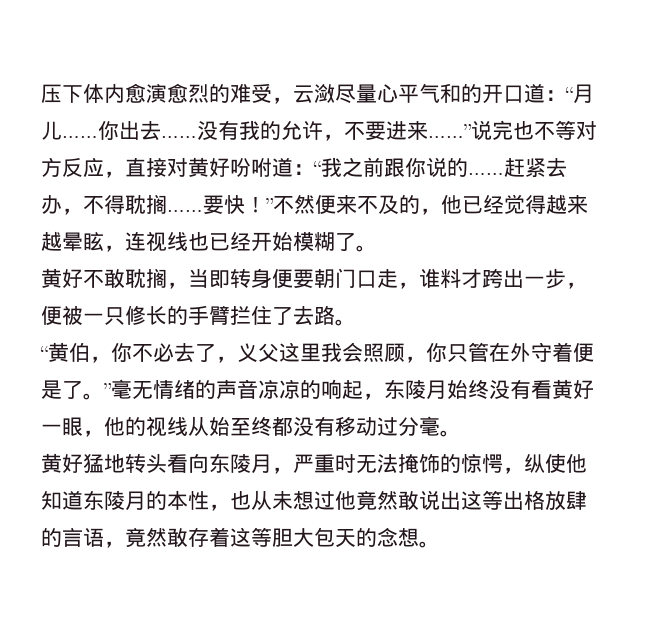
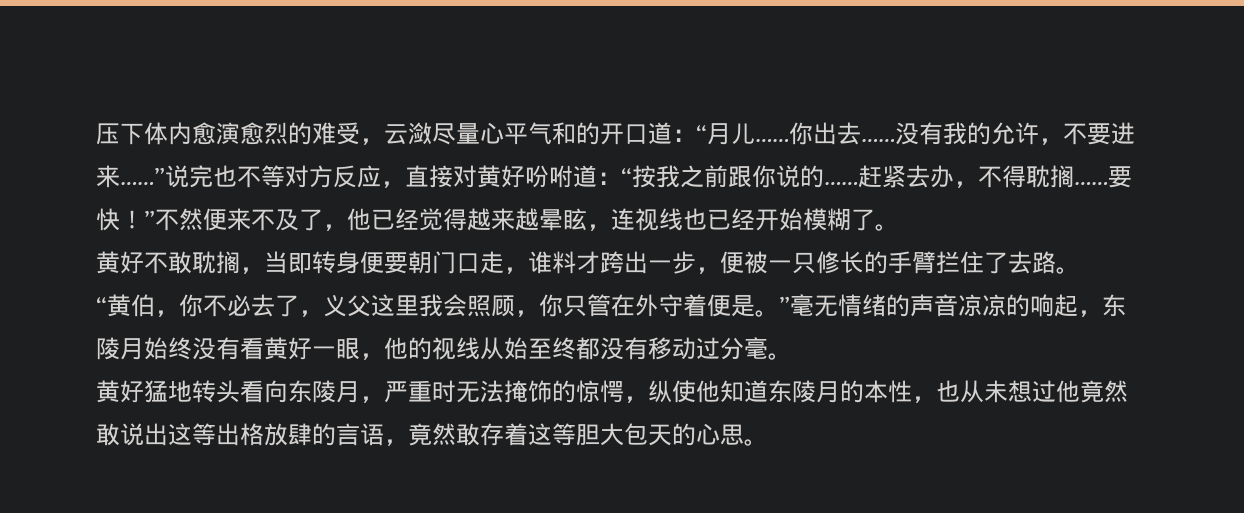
(321, 168) none -> [632,165,656,188] 按
[399,195,420,214] 的 -> [299,209,323,231] 了
[62,381,83,399] 了 -> (755, 306) none
[377,527,419,547] 念想 -> [696,423,744,445] 心思

